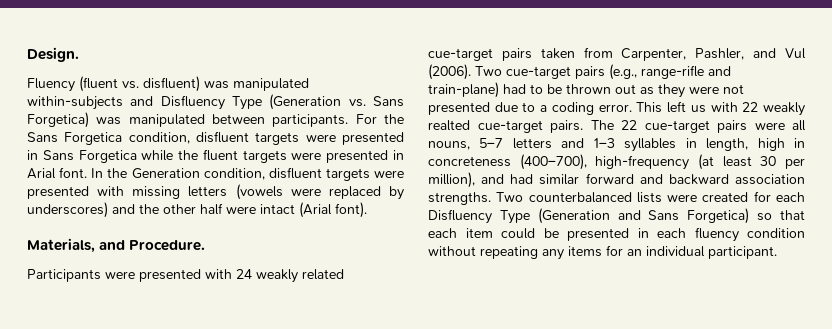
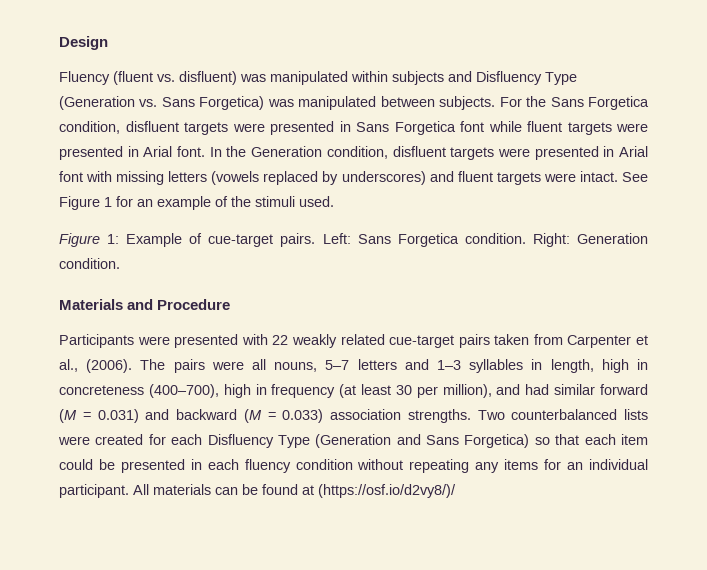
[27,47,79,62] Design. -> [59,36,108,50] Design
[27,96,123,110] within-subjects -> [351,71,444,85] within subjects
[272,114,349,127] participants. -> [439,96,496,110] subjects.
[141,150,199,161] while the -> [460,121,522,132] font while
(89, 192) none -> [603,146,648,157] [59,171,83,182] in Arial font
[290,188,321,196] were -> (260, 178) none
[139,202,367,218] [27,238,206,253] the other half were intact (Arial font). // Materials, and Procedure. -> [457,171,649,185] [59,196,334,210] [59,233,648,247] [59,258,120,269] [59,299,231,310] fluent targets were intact. See Figure 1 for an example of the stimuli used. // Figure 1: Example of cue-target pairs. Left: Sans Forgetica condition. Right: Generation condition. // Materials and Procedure
[236,269,252,279] 24 -> [272,335,289,345] 22
[621,48,806,61] [428,64,731,80] [428,82,744,98] [428,101,806,116] [428,120,710,133] Carpenter, Pashler, and Vul (2006). Two cue-target pairs (e.g., range-rifle and train-plane) had to be thrown out as they were not presented due to a coding error. This left us with 22 weakly realted cue-target pairs. The 22 cue-target -> [567,335,648,348] [59,359,166,373] Carpenter et al., (2006). The
[595,155,690,170] high-frequency -> [223,384,336,398] high in frequency
[639,174,729,185] and backward -> [59,409,324,423] (M = 0.031) and backward (M = 0.033)
(777, 252) none -> [133,484,456,498] All materials can be found at (https://osf.io/d2vy8/)/

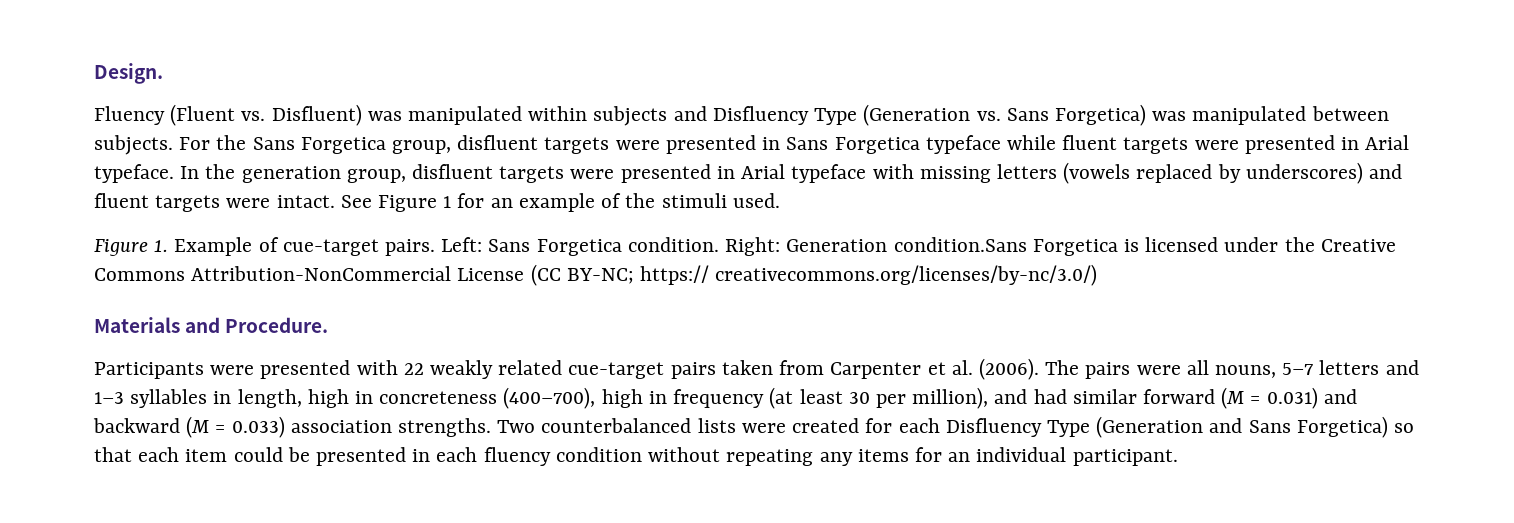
[59,36,108,50] Design -> [94,63,163,84] Design.
[113,71,237,85] (fluent vs. disfluent) -> [170,104,362,126] (Fluent vs. Disfluent)
[59,121,120,134] condition, -> [392,140,452,154] group,
[460,121,484,132] font -> [925,135,1001,154] typeface
[177,146,206,157] font. -> [94,164,174,183] typeface.
[251,146,388,159] Generation condition, -> [241,166,406,183] generation group,
[59,171,83,182] font -> [791,164,867,183] typeface
[107,234,120,244] 1: -> [154,240,169,252] 1.
[59,258,120,269] condition. -> [893,237,1396,256] [94,264,1098,286] condition.Sans Forgetica is licensed under the Creative Commons Attribution-NonCommercial License (CC BY-NC; https:// creativecommons.org/licenses/by-nc/3.0/)
[157,299,231,310] Procedure -> [225,317,329,333] Procedure.
[59,359,78,372] al., -> [951,360,973,375] al.
[133,484,456,498] All materials can be found at (https://osf.io/d2vy8/)/ -> (1178, 457) none

